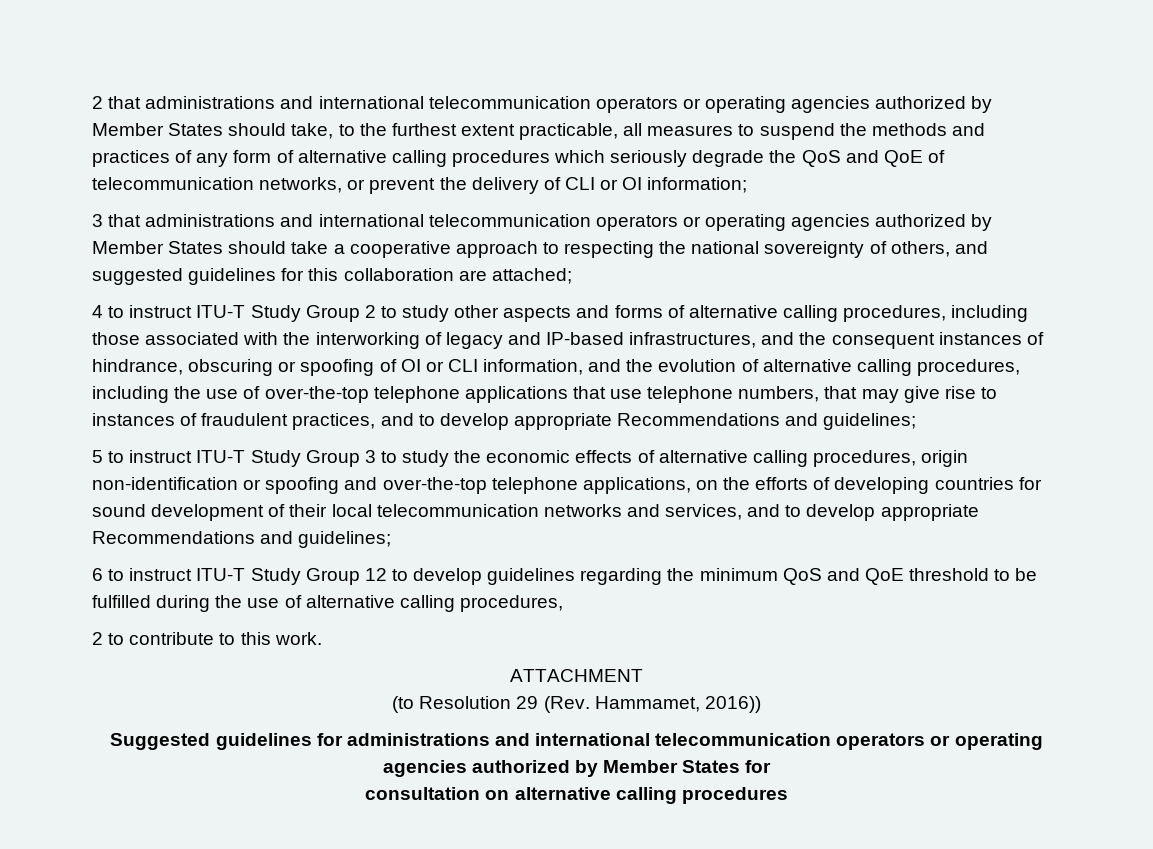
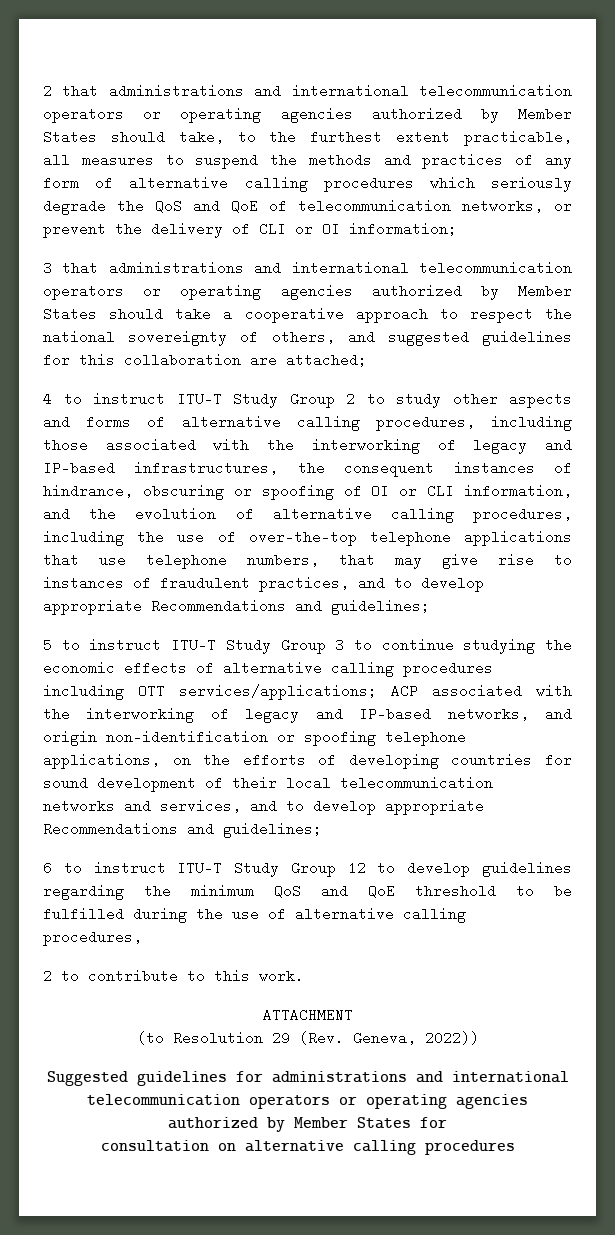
[564,241,655,258] respecting -> [469,307,533,323] respect
[761,332,795,345] and -> (279, 468) none
[402,450,450,467] study -> [381,638,536,654] continue studying
[812,450,916,467] procedures, -> [403,661,493,677] [43,684,572,700] [43,707,573,723] procedures including OTT services/applications; ACP associated with the interworking of legacy and IP-based networks, and
[344,477,487,494] and over-the-top -> (376, 738) none
[594,696,761,713] Hammamet, 2016)) -> [352,1031,479,1045] Geneva, 2022))

